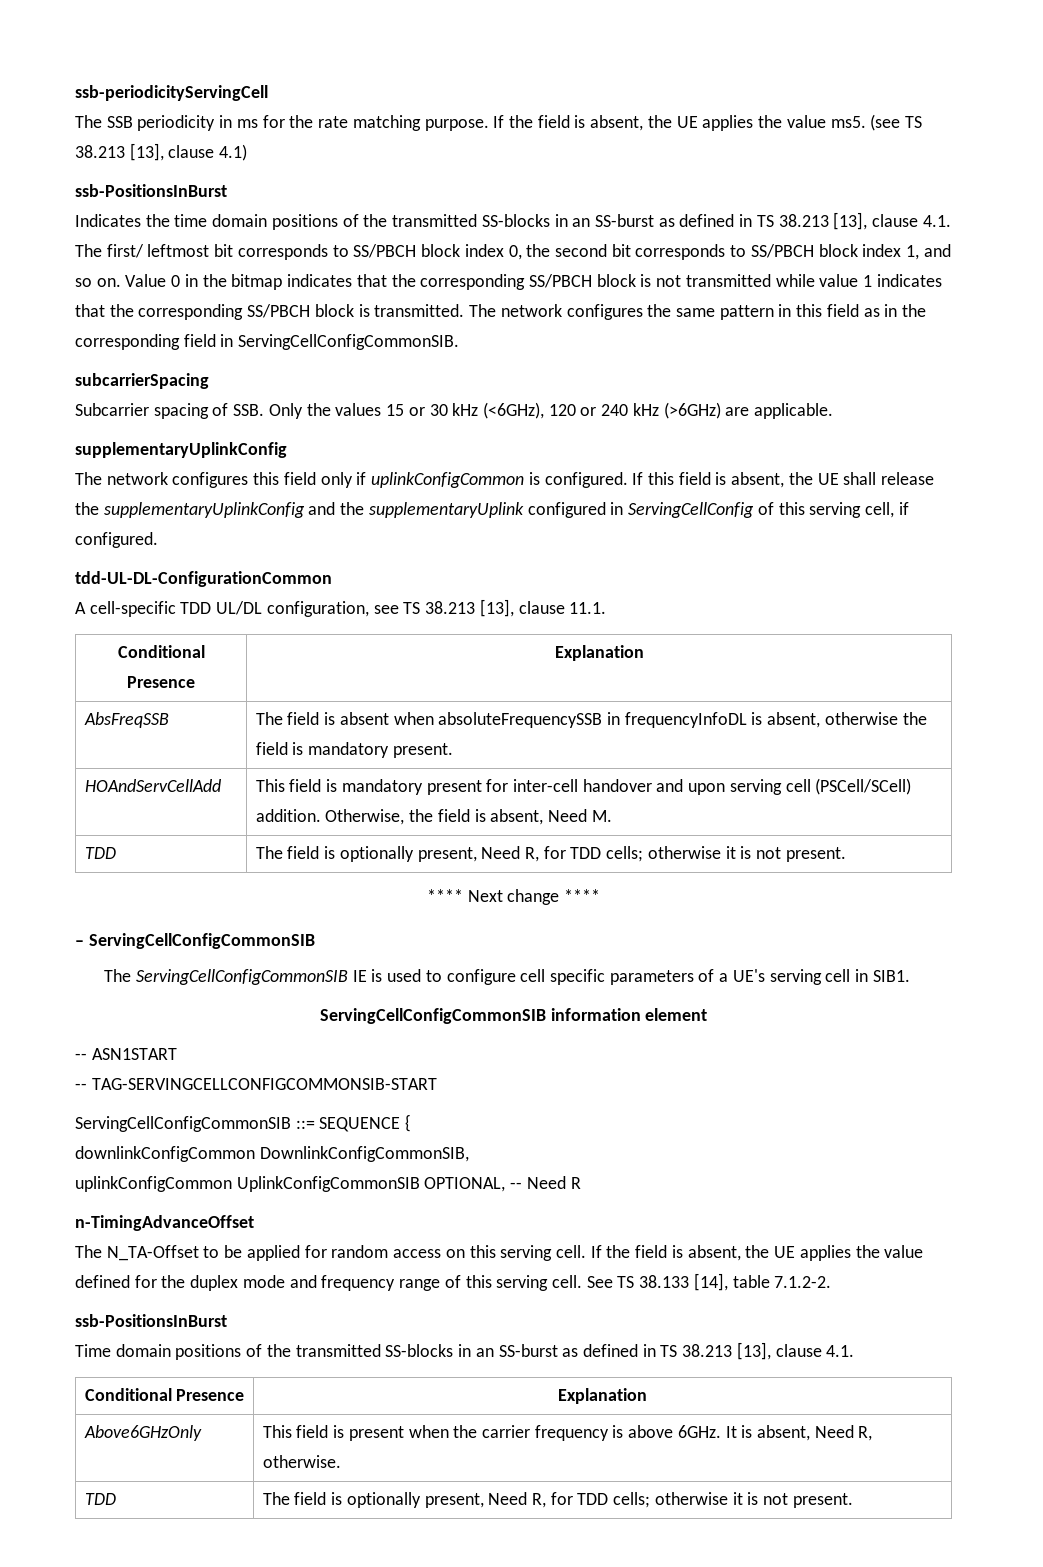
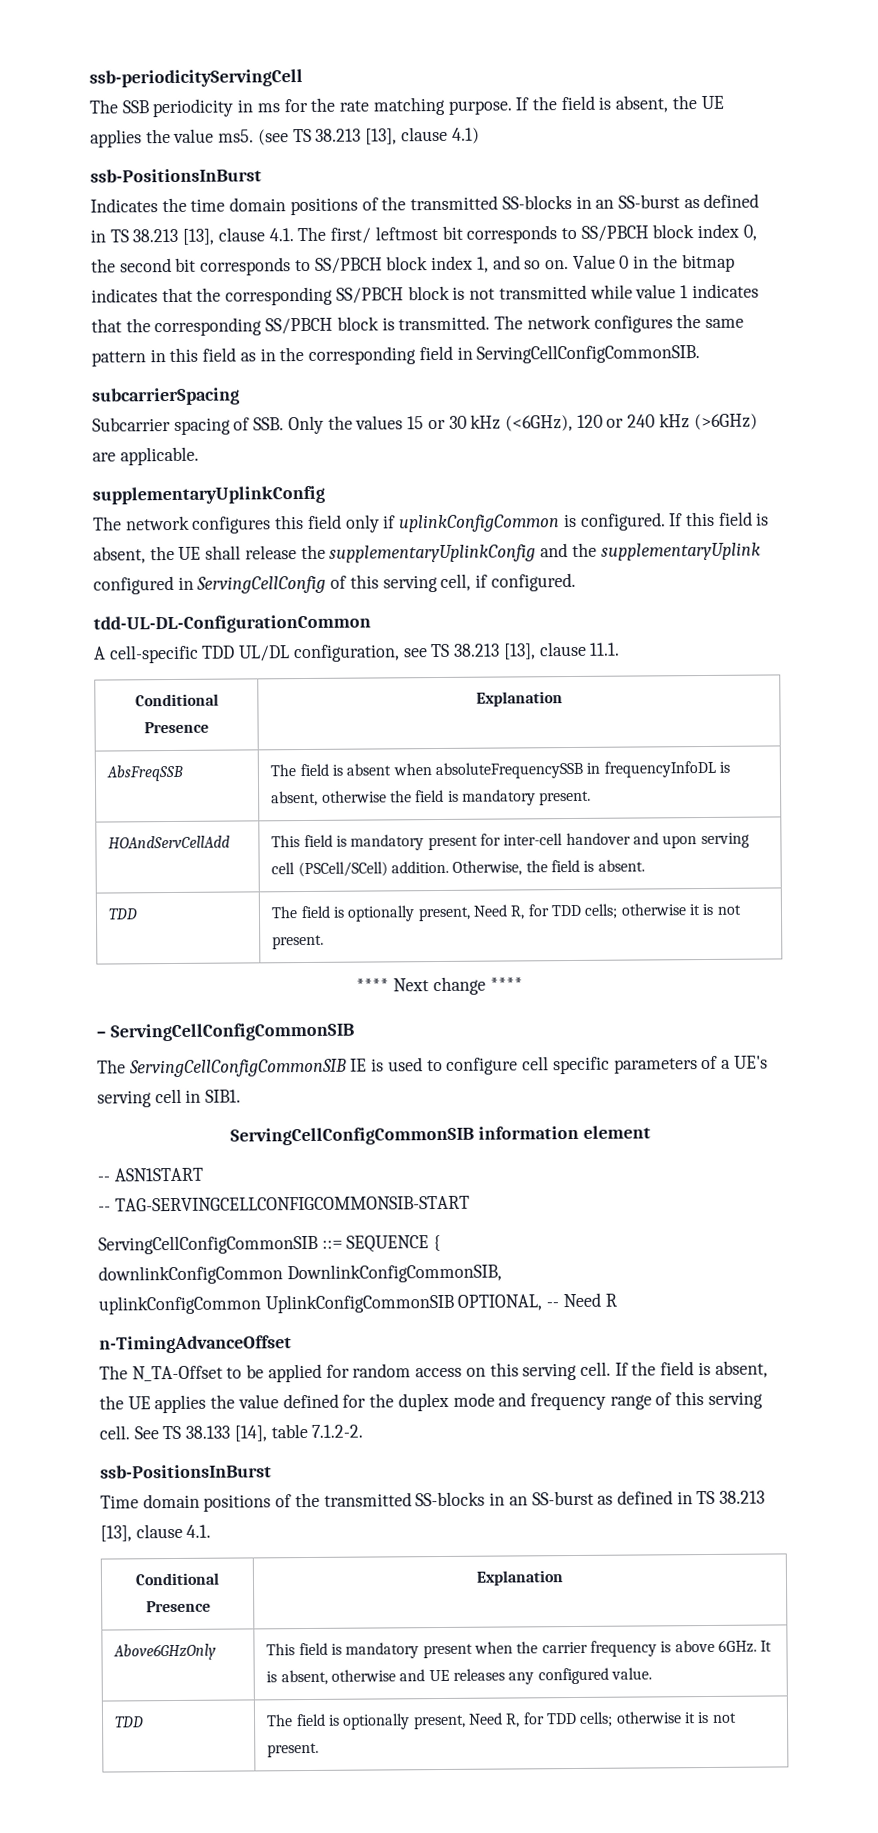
[490,809,612,825] absent, Need M. -> [597,859,645,872] absent.
(345, 1431) none -> [345,1642,420,1659] mandatory
[814,1425,873,1441] [262,1455,341,1468] Need R, otherwise. -> [331,1667,653,1685] otherwise and UE releases any configured value.

